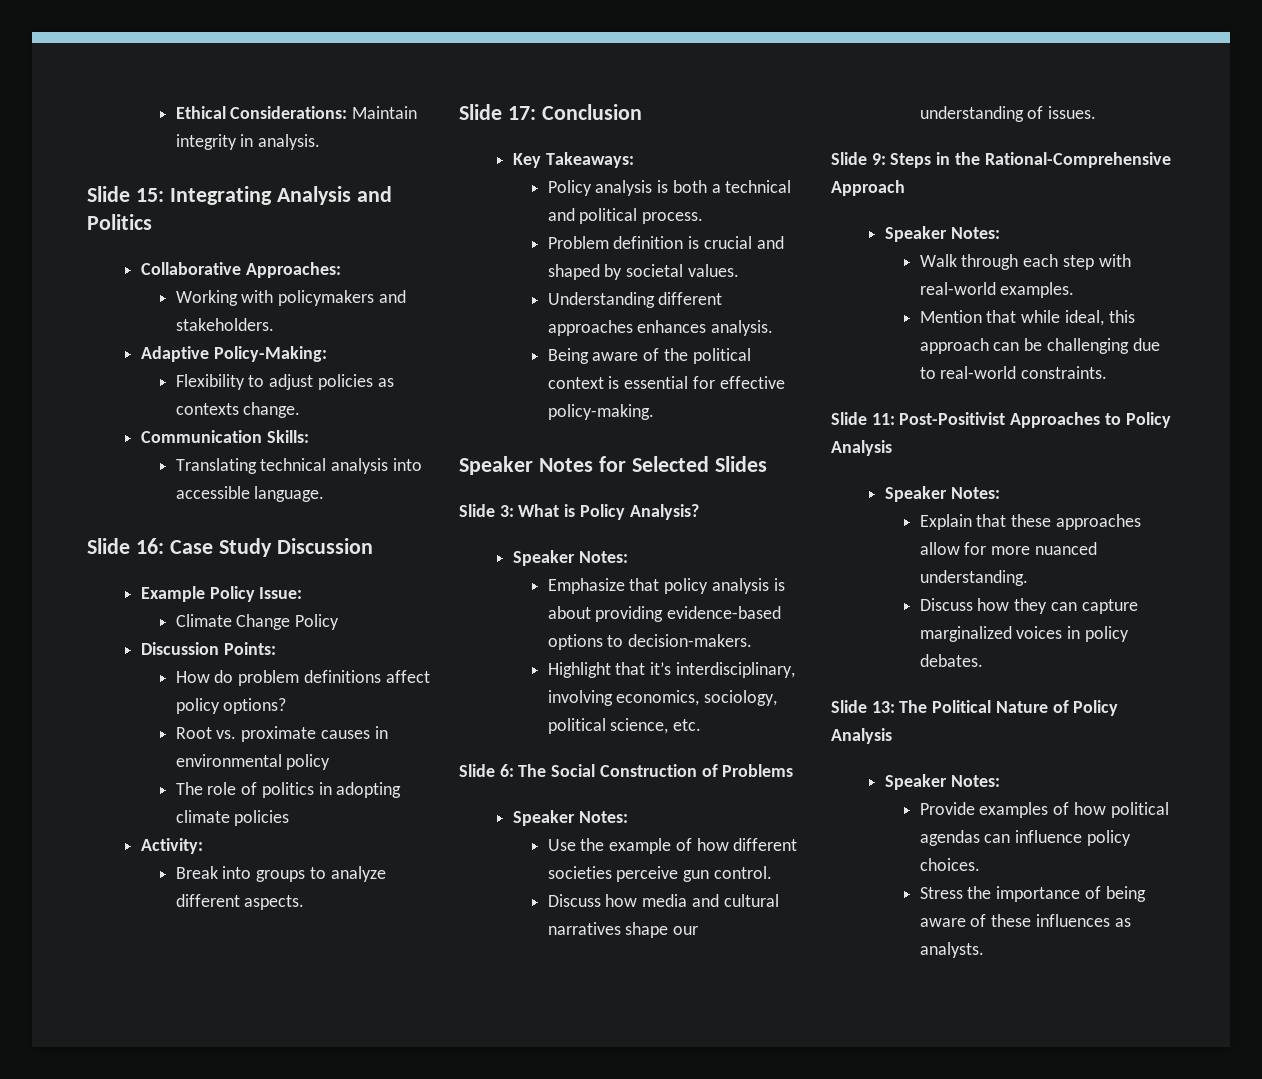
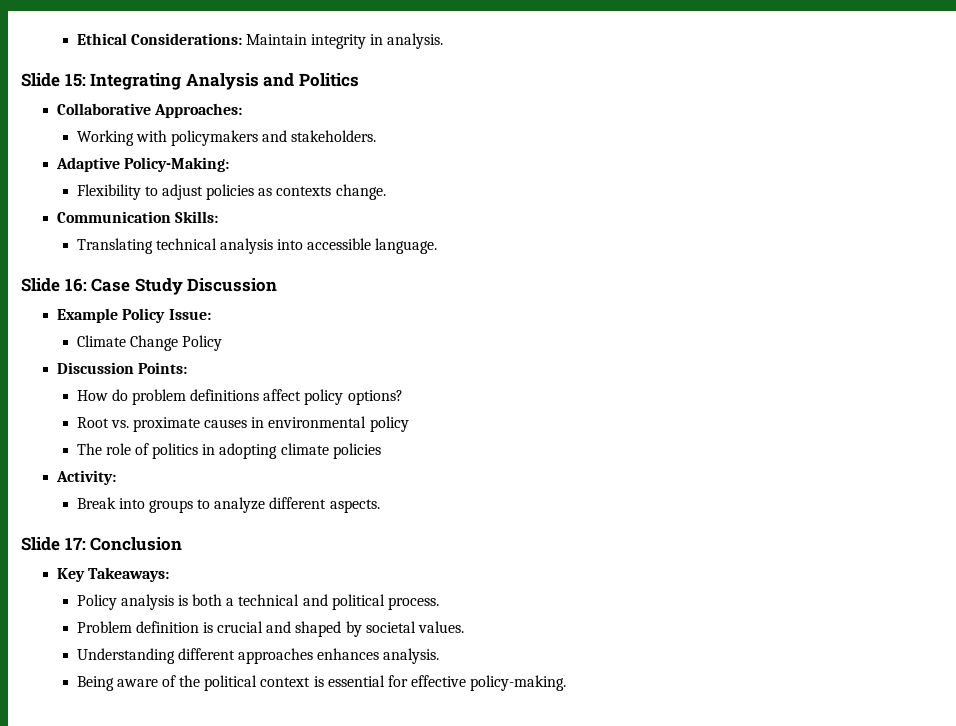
[459,456,767,475] [459,504,699,520] [512,550,628,566] [547,578,785,594] [547,606,782,622] [547,634,753,650] [547,662,795,678] [547,690,778,706] [547,718,702,734] [459,764,794,777] [512,810,628,826] [547,838,798,854] [547,866,772,882] [547,894,779,907] [547,922,699,938] [919,106,1097,122] [831,152,1171,168] [831,180,905,196] [884,226,1000,242] [919,254,1131,270] [919,282,1075,298] [919,310,1135,326] [919,338,1160,354] [919,366,1108,379] [831,412,1171,428] [831,440,892,456] [884,486,1000,502] [919,514,1141,530] [919,542,1097,555] [919,570,1028,586] [919,598,1138,614] [919,626,1129,642] [919,654,983,667] [831,700,1119,716] [831,728,892,744] [884,774,1000,790] [919,802,1169,818] [919,830,1131,846] [919,858,980,871] [919,886,1146,902] [919,914,1131,927] [919,942,984,958] // Speaker Notes for Selected Slides // Slide 3: What is Policy Analysis? // Speaker Notes: // Emphasize that policy analysis is about providing evidence-based options to decision-makers. // Highlight that it’s interdisciplinary, involving economics, sociology, political science, etc. // Slide 6: The Social Construction of Problems // Speaker Notes: // Use the example of how different societies perceive gun control. // Discuss how media and cultural narratives shape our understanding of issues. // Slide 9: Steps in the Rational-Comprehensive Approach // Speaker Notes: // Walk through each step with real-world examples. // Mention that while ideal, this approach can be challenging due to real-world constraints. // Slide 11: Post-Positivist Approaches to Policy Analysis // Speaker Notes: // Explain that these approaches allow for more nuanced understanding. // Discuss how they can capture marginalized voices in policy debates. // Slide 13: The Political Nature of Policy Analysis // Speaker Notes: // Provide examples of how political agendas can influence policy choices. // Stress the importance of being aware of these influences as analysts. -> (567, 683) none

